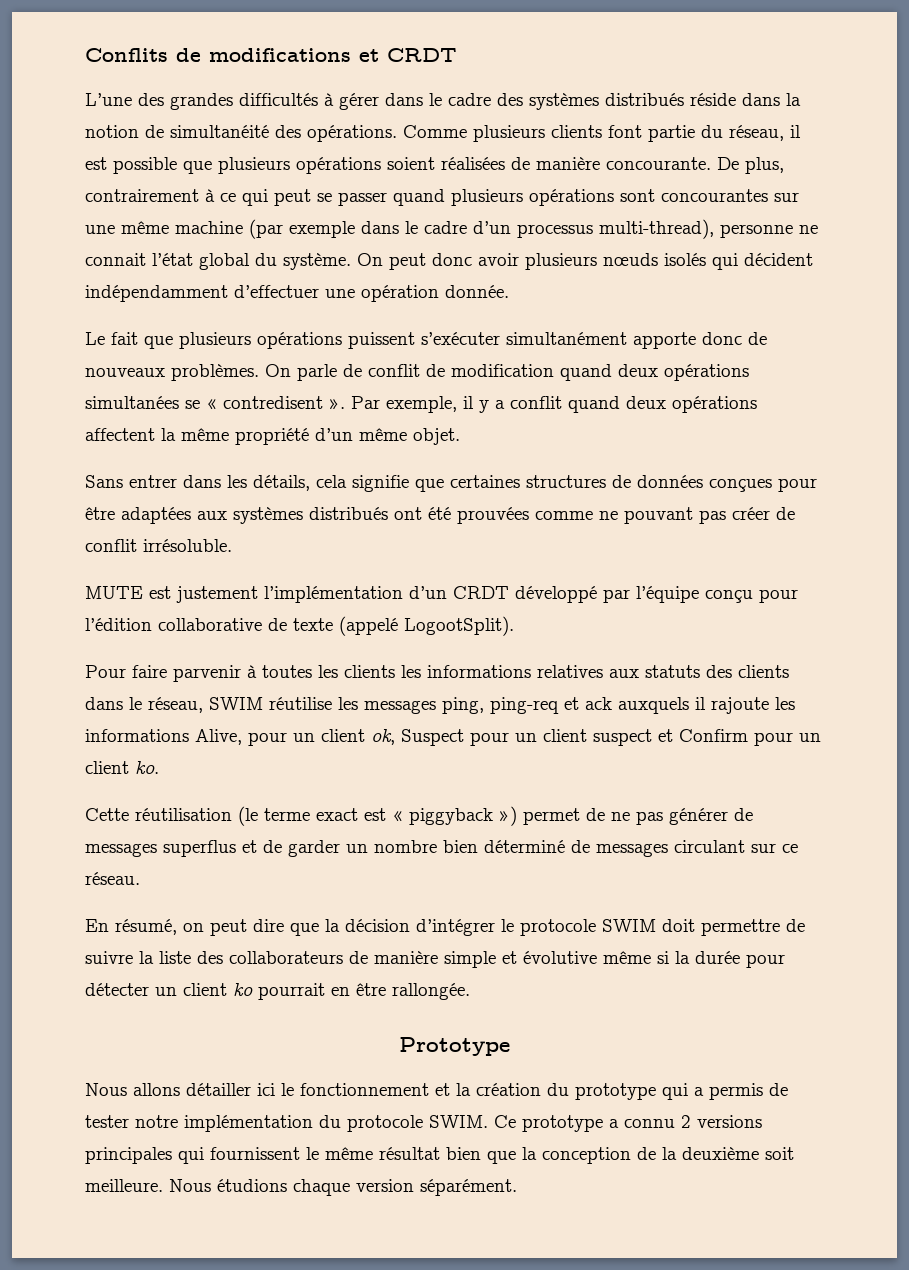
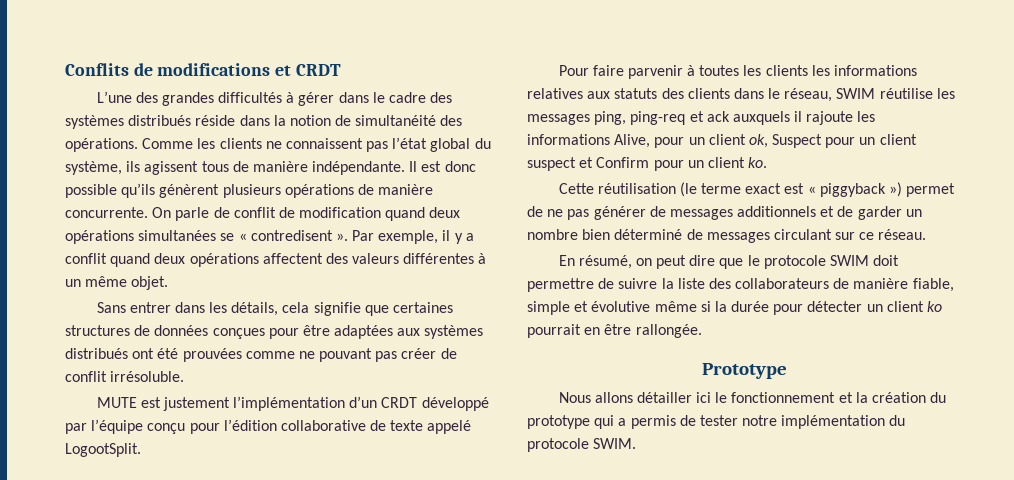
[473,125,801,142] [85,157,784,174] [85,189,799,206] [85,219,818,239] [85,253,813,270] [85,285,509,302] [85,332,767,349] [85,364,259,381] plusieurs clients font partie du réseau, il est possible que plusieurs opérations soient réalisées de manière concourante. De plus, contrairement à ce qui peut se passer quand plusieurs opérations sont concourantes sur une même machine (par exemple dans le cadre d’un processus multi-thread), personne ne connait l’état global du système. On peut donc avoir plusieurs nœuds isolés qui décident indépendamment d’effectuer une opération donnée. // Le fait que plusieurs opérations puissent s’exécuter simultanément apporte donc de nouveaux problèmes. -> [197,137,491,152] [65,161,476,175] [65,183,434,198] [65,207,148,218] les clients ne connaissent pas l’état global du système, ils agissent tous de manière indépendante. Il est donc possible qu’ils génèrent plusieurs opérations de manière concurrente.
[161,428,353,445] la même propriété d’un -> [325,253,487,264] [65,279,81,287] des valeurs différentes à un
[339,616,514,636] (appelé LogootSplit). -> [427,420,472,434] [65,443,141,457] appelé LogootSplit.
[163,840,236,857] superflus -> [737,206,817,217] additionnels
[325,919,495,936] la décision d’intégrer -> (744, 263) none
(438, 957) none -> [912,278,954,292] fiable,
[494,1115,762,1132] [85,1147,794,1164] [85,1179,517,1196] Ce prototype a connu 2 versions principales qui fournissent le même résultat bien que la conception de la deuxième soit meilleure. Nous étudions chaque version séparément. -> (637, 443) none

